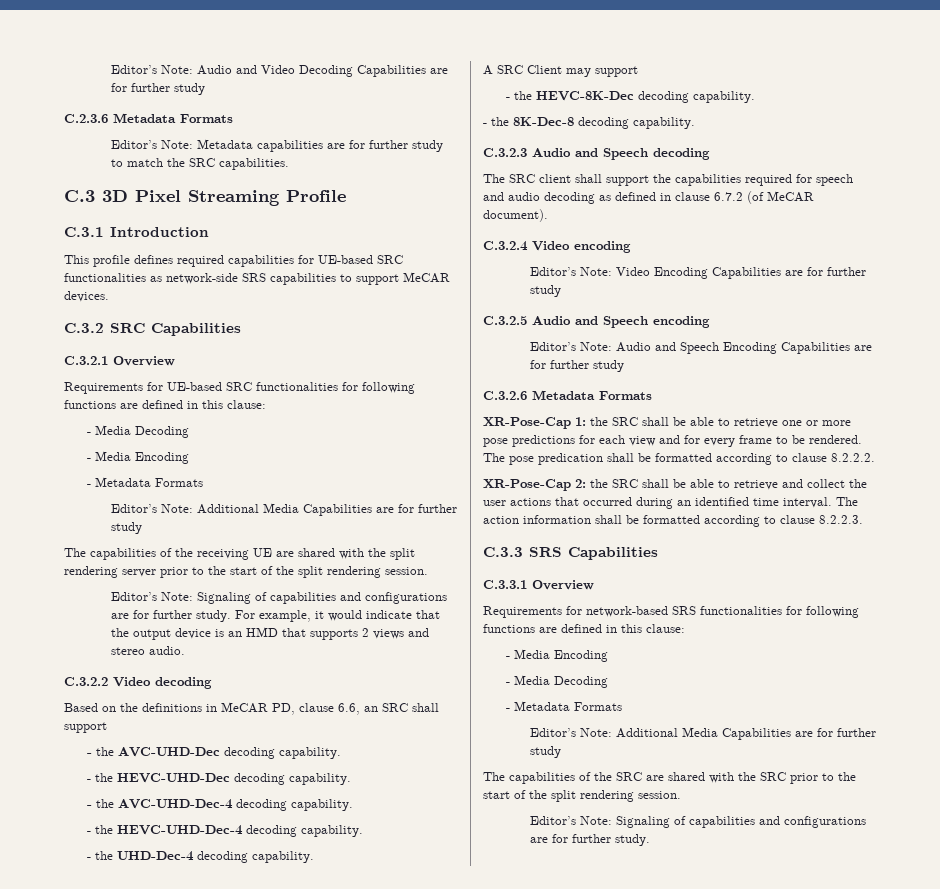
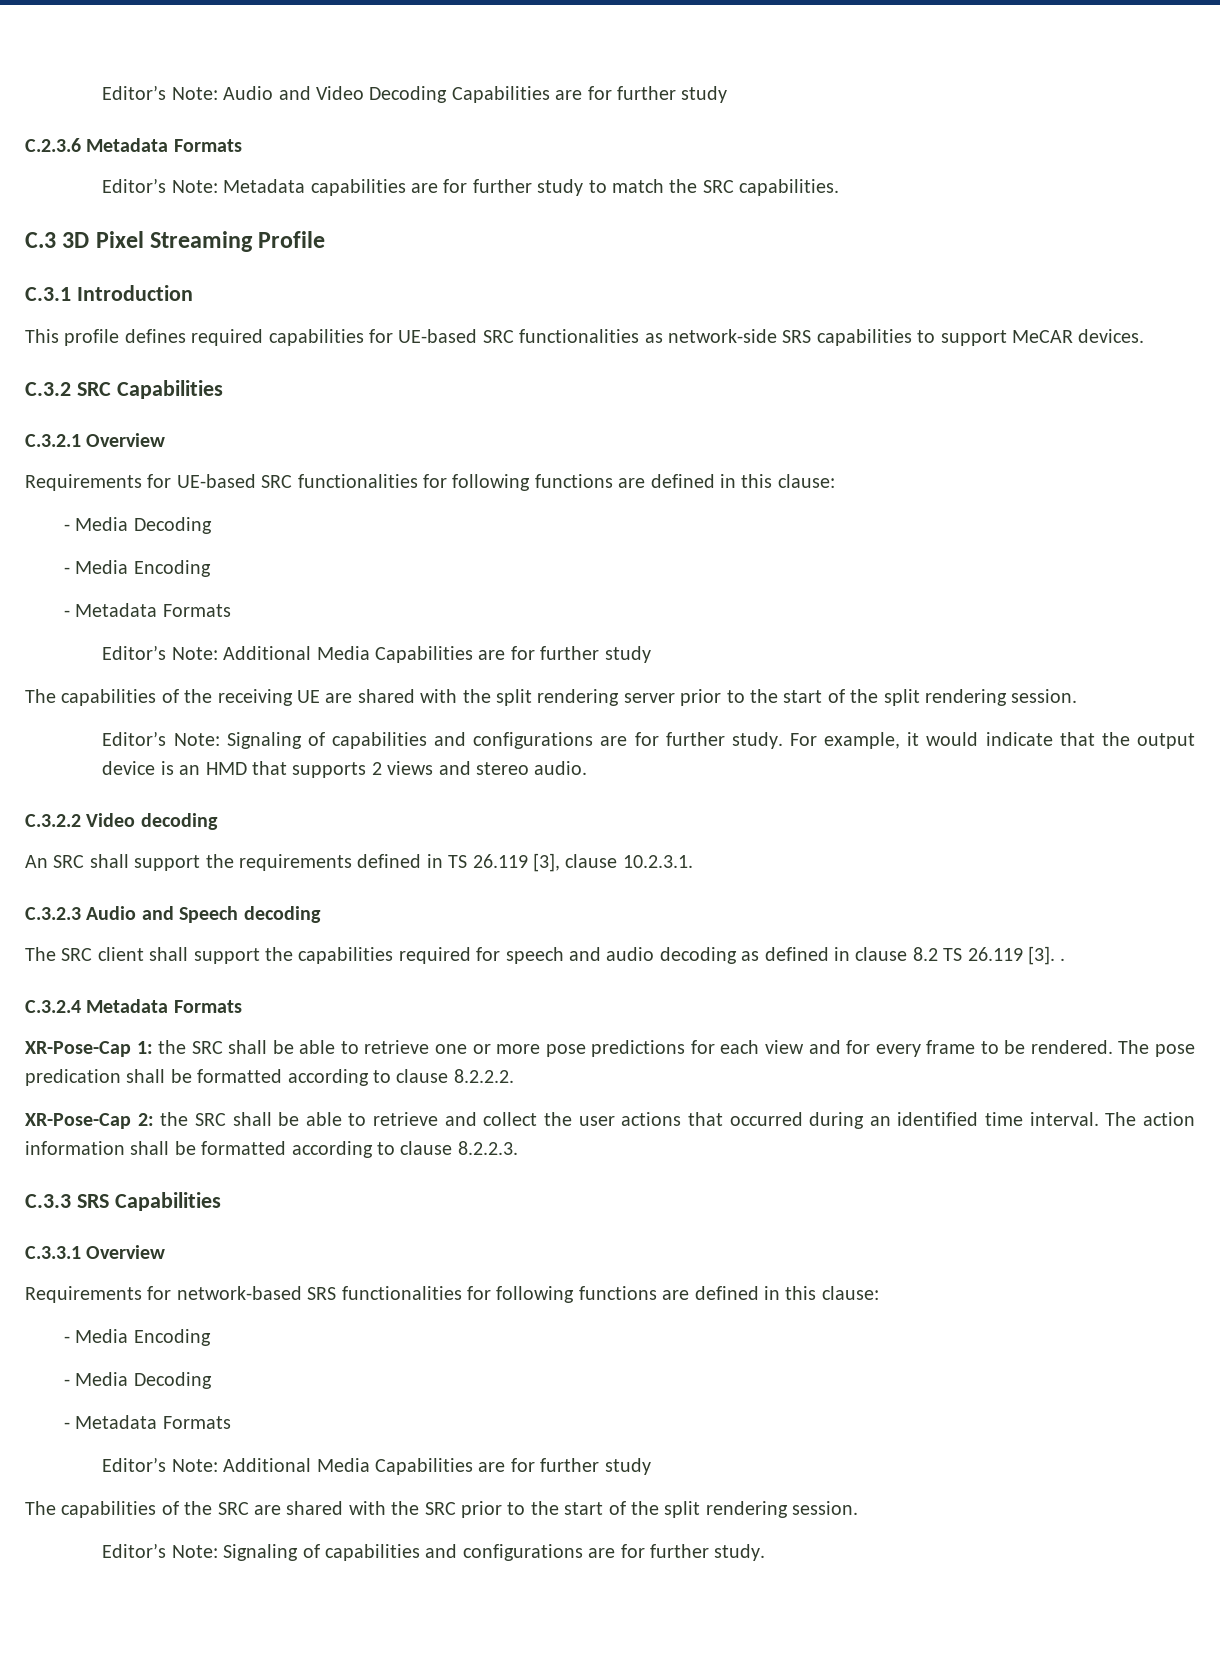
[64,702,439,715] [64,722,107,733] [87,747,342,759] [87,773,352,785] [87,799,354,811] [87,825,364,837] [87,851,315,863] [483,65,638,77] [506,91,756,103] [483,117,695,129] Based on the definitions in MeCAR PD, clause 6.6, an SRC shall support // - the AVC-UHD-Dec decoding capability. // - the HEVC-UHD-Dec decoding capability. // - the AVC-UHD-Dec-4 decoding capability. // - the HEVC-UHD-Dec-4 decoding capability. // - the UHD-Dec-4 decoding capability. // A SRC Client may support // - the HEVC-8K-Dec decoding capability. // - the 8K-Dec-8 decoding capability. -> [25,853,693,872] An SRC shall support the requirements defined in TS 26.119 [3], clause 10.2.3.1.
[714,191,814,204] [483,209,548,222] [483,241,631,253] [529,267,866,279] [529,285,561,297] [483,316,710,328] [529,342,872,354] [529,360,624,372] [483,391,527,400] 6.7.2 (of MeCAR document). // C.3.2.4 Video encoding // Editor’s Note: Video Encoding Capabilities are for further study // C.3.2.5 Audio and Speech encoding // Editor’s Note: Audio and Speech Encoding Capabilities are for further study // C.3.2.6 -> [912,946,1066,965] [25,1000,81,1013] 8.2 TS 26.119 [3]. . // C.3.2.4

